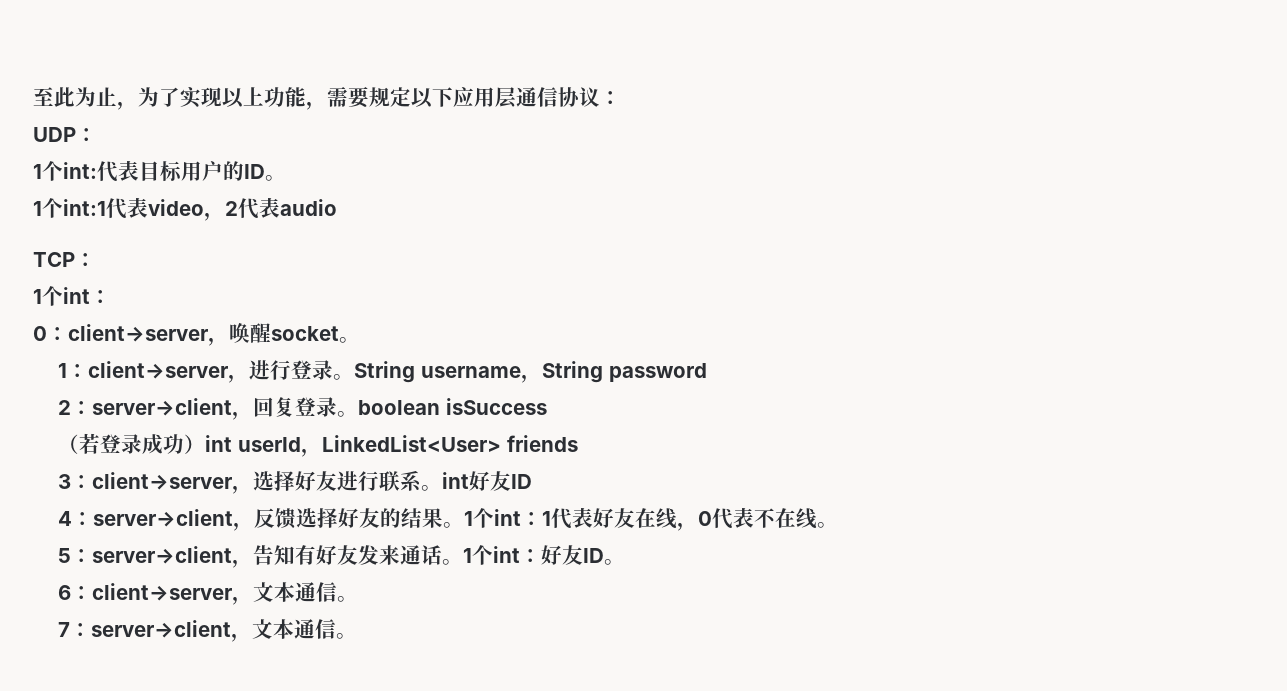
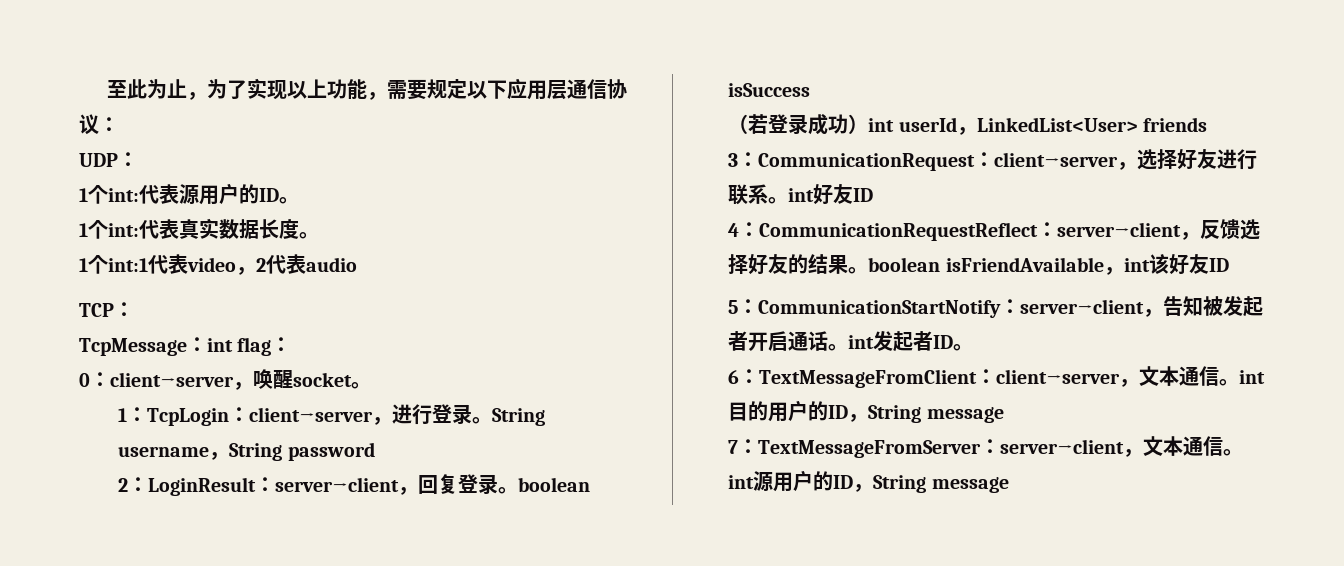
[139,161,182,182] 目标 -> [179,184,199,205] 源
(286, 178) none -> [79,218,319,239] // 1个int:代表真实数据长度。
[33,286,90,306] 1个int -> [79,337,272,356] TcpMessage：int flag
(89, 371) none -> [147,407,250,426] TcpLogin：
(93, 408) none -> [148,477,276,496] LoginResult：
(93, 482) none -> [758,152,995,171] CommunicationRequest：
(94, 519) none -> [759,222,1058,241] CommunicationRequestReflect：
[464,507,839,531] 1个int：1代表好友在线，0代表不在线。 -> [868,254,1229,275] boolean isFriendAvailable，int该好友ID
(93, 556) none -> [758,299,1021,318] CommunicationStartNotify：
[295,545,584,565] 有好友发来通话。1个int：好友 -> [1203,296,1264,317] [728,331,934,352] 被发起者开启通话。int发起者
(93, 593) none -> [759,369,997,388] TextMessageFromClient：
(359, 599) none -> [1239,370,1266,384] [728,400,1004,423] int目的用户的ID，String message
(92, 630) none -> [758,439,1001,458] TextMessageFromServer：
(358, 636) none -> [728,470,1009,493] int源用户的ID，String message

